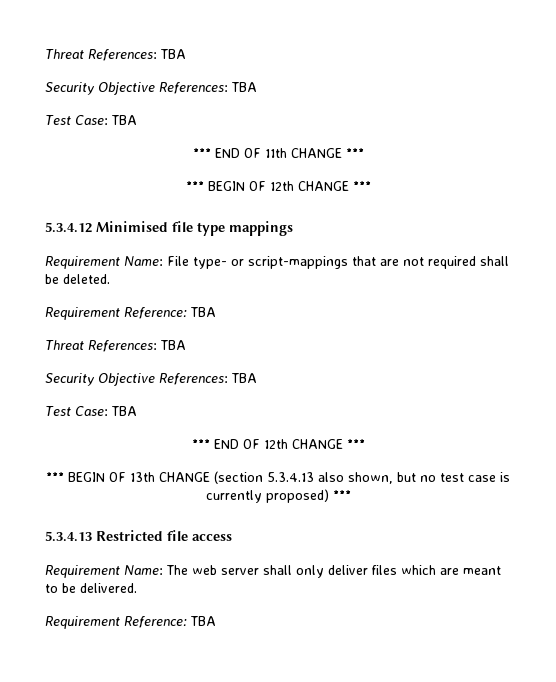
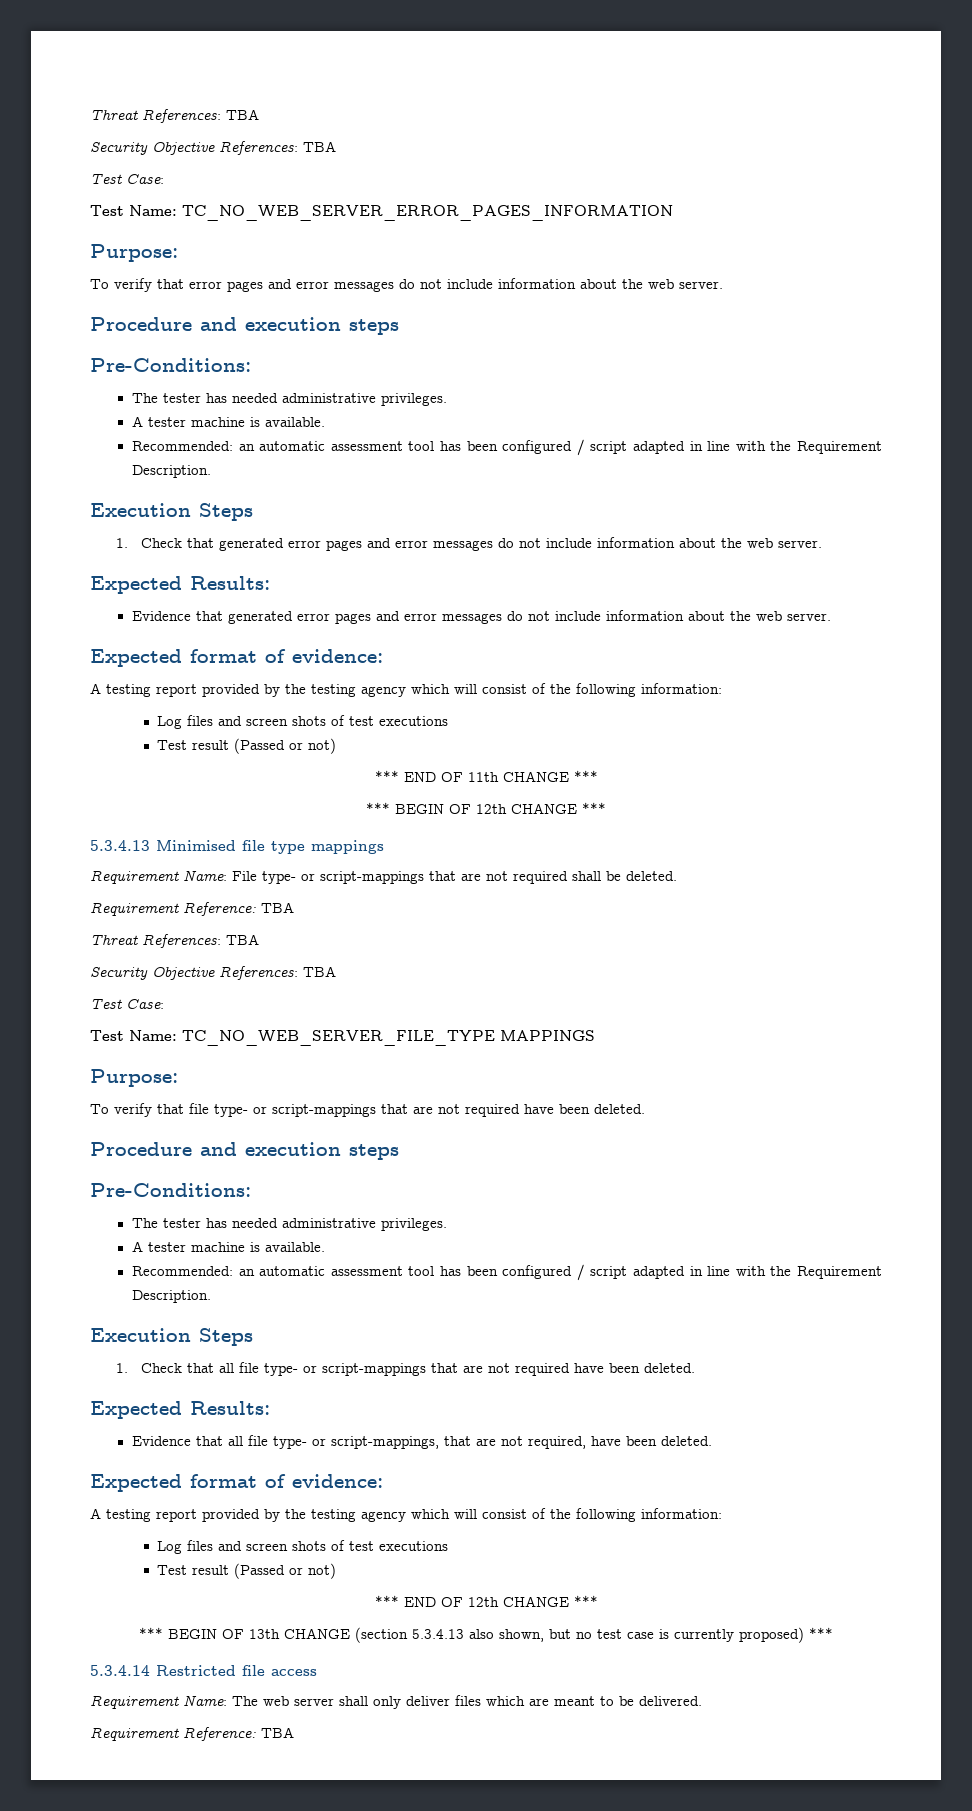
[45,49,186,61] [45,82,257,95] [45,115,137,125] Threat References: TBA // Security Objective References: TBA // Test Case: TBA -> [90,109,259,123] [90,141,336,155] [90,174,164,184] [90,205,673,221] [90,244,178,262] [90,278,723,292] [90,317,399,335] [90,358,251,372] [131,393,447,406] [131,416,325,427] [131,439,882,456] [131,465,211,478] [90,503,253,521] [115,537,822,551] [90,576,270,594] [131,610,831,624] [90,649,383,667] [90,683,722,697] [157,715,449,729] [157,738,337,754] Threat References: TBA // Security Objective References: TBA // Test Case: // Test Name: TC_NO_WEB_SERVER_ERROR_PAGES_INFORMATION // Purpose: // To verify that error pages and error messages do not include information about the web server. // Procedure and execution steps // Pre-Conditions: // The tester has needed administrative privileges. // A tester machine is available. // Recommended: an automatic assessment tool has been configured / script adapted in line with the Requirement Description. // Execution Steps // 1. Check that generated error pages and error messages do not include information about the web server. // Expected Results: // Evidence that generated error pages and error messages do not include information about the web server. // Expected format of evidence: // A testing report provided by the testing agency which will consist of the following information: // Log files and screen shots of test executions // Test result (Passed or not)
[45,222,92,233] 5.3.4.12 -> [90,840,150,851] 5.3.4.13
[110,406,137,416] TBA -> [90,1030,595,1046] [90,1069,178,1087] [90,1103,645,1117] [90,1142,399,1160] [90,1183,251,1197] [131,1218,447,1231] [131,1241,325,1252] [131,1264,882,1281] [131,1290,211,1303] [90,1328,253,1346] [115,1362,695,1376] [90,1401,270,1419] [131,1435,712,1449] [90,1474,383,1492] [90,1508,722,1522] [157,1540,449,1554] [157,1563,337,1579] // Test Name: TC_NO_WEB_SERVER_FILE_TYPE MAPPINGS // Purpose: // To verify that file type- or script-mappings that are not required have been deleted. // Procedure and execution steps // Pre-Conditions: // The tester has needed administrative privileges. // A tester machine is available. // Recommended: an automatic assessment tool has been configured / script adapted in line with the Requirement Description. // Execution Steps // 1. Check that all file type- or script-mappings that are not required have been deleted. // Expected Results: // Evidence that all file type- or script-mappings, that are not required, have been deleted. // Expected format of evidence: // A testing report provided by the testing agency which will consist of the following information: // Log files and screen shots of test executions // Test result (Passed or not)
[45,531,92,542] 5.3.4.13 -> [90,1665,150,1676] 5.3.4.14

